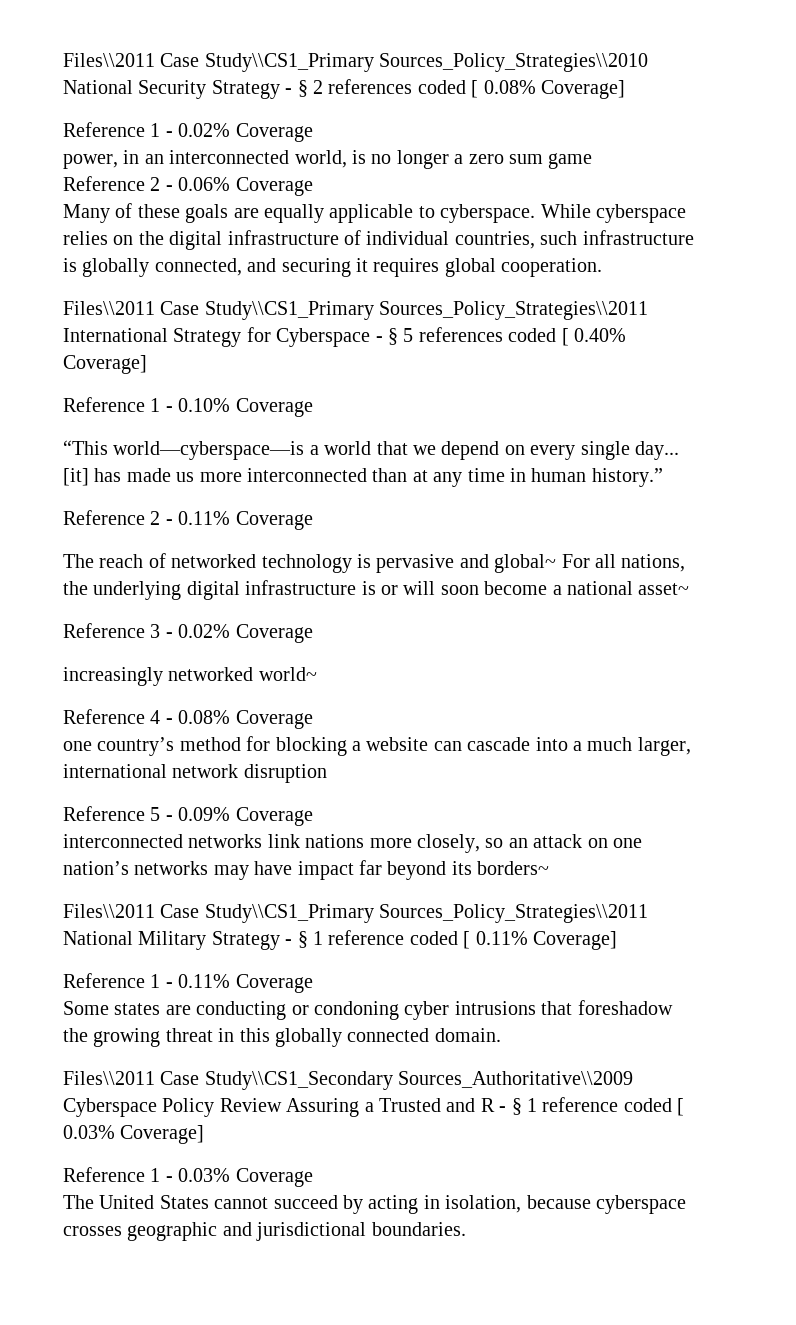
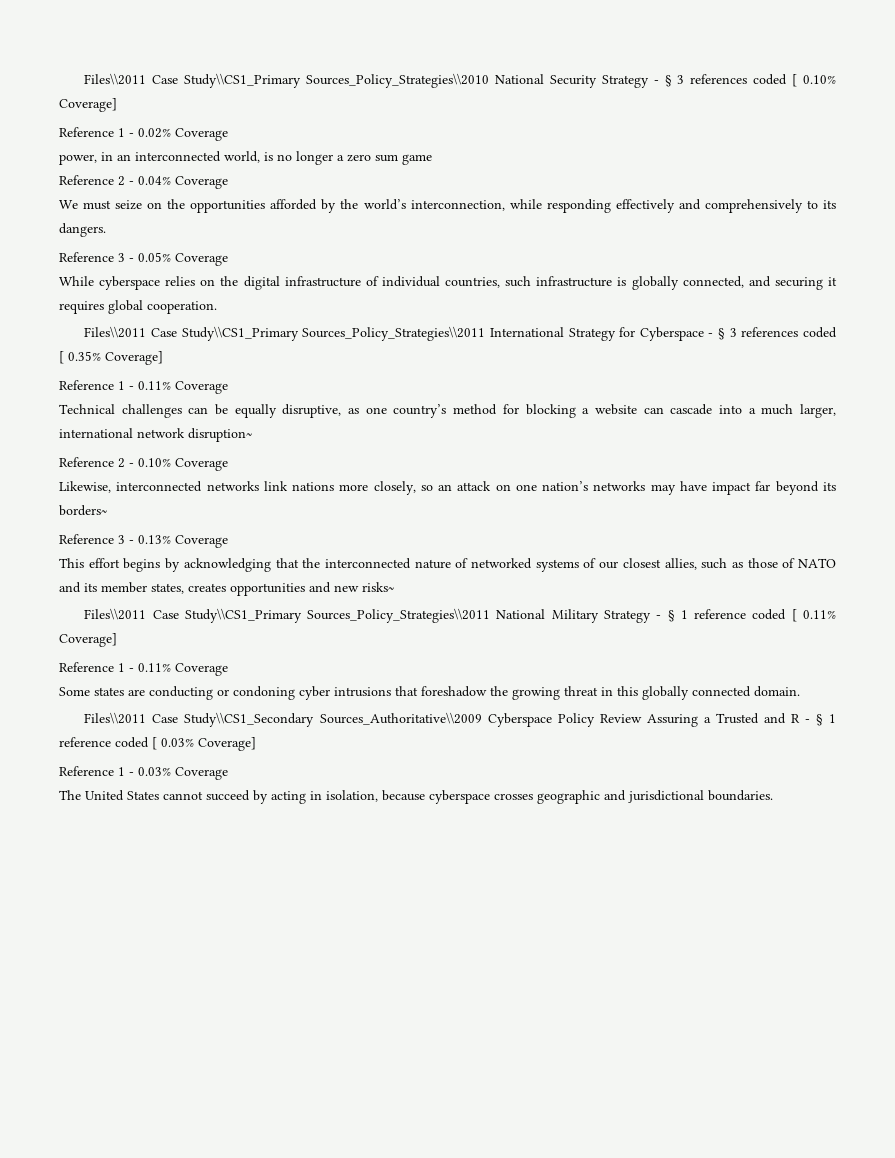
[313,79,536,98] 2 references coded [ 0.08% -> [677,74,836,87] 3 references coded [ 0.10%
[178,177,313,196] [63,203,536,223] 0.06% Coverage // Many of these goals are equally applicable to cyberspace. -> [138,176,228,189] [59,199,836,213] [59,223,106,237] [59,252,228,266] 0.04% Coverage // We must seize on the opportunities afforded by the world’s interconnection, while responding effectively and comprehensively to its dangers. // Reference 3 - 0.05% Coverage //
[403,327,626,346] [63,355,147,374] [63,397,313,417] [63,440,679,460] [63,468,663,487] [63,510,313,530] [63,553,686,573] [63,580,690,600] [63,623,313,643] [63,667,317,686] [63,709,313,729] 5 references coded [ 0.40% Coverage] // Reference 1 - 0.10% Coverage // “This world—cyberspace—is a world that we depend on every single day... [it] has made us more interconnected than at any time in human history.” // Reference 2 - 0.11% Coverage // The reach of networked technology is pervasive and global~ For all nations, the underlying digital infrastructure is or will soon become a national asset~ // Reference 3 - 0.02% Coverage // increasingly networked world~ // Reference 4 - 0.08% Coverage // -> [729,327,838,338] [59,351,163,365] [59,380,228,394] [59,404,360,418] 3 references coded [ 0.35% Coverage] // Reference 1 - 0.11% Coverage // Technical challenges can be equally disruptive, as
[243,764,327,783] [63,806,313,826] disruption // Reference 5 - 0.09% Coverage // -> [188,428,252,442] [59,457,228,471] [59,481,111,493] disruption~ // Reference 2 - 0.10% Coverage // Likewise,
(550, 868) none -> [59,534,228,548] [59,558,837,572] [59,582,394,596] // Reference 3 - 0.13% Coverage // This effort begins by acknowledging that the interconnected nature of networked systems of our closest allies, such as those of NATO and its member states, creates opportunities and new risks~

